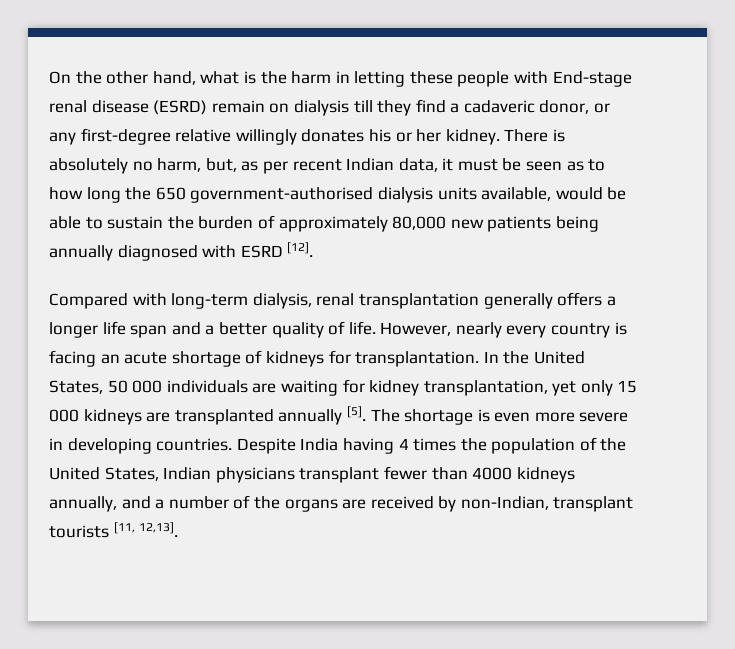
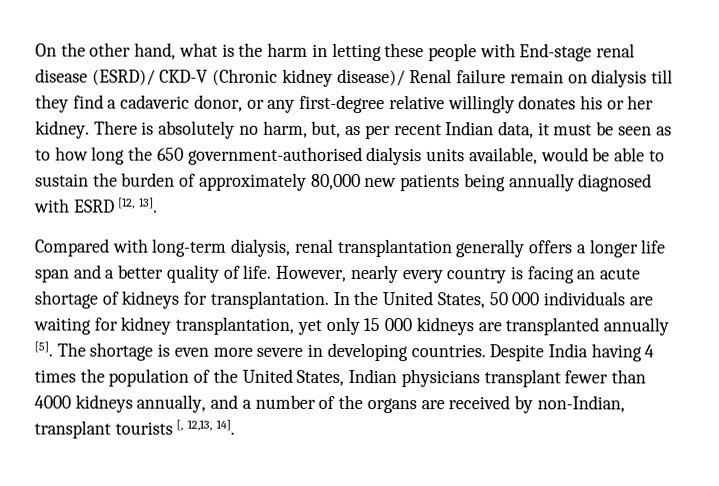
[153,100,208,115] (ESRD) -> [91,68,507,87] (ESRD)/ CKD-V (Chronic kidney disease)/ Renal failure
[287,242,314,257] [12]. -> [118,197,159,213] [12, 13].
[113,522,179,537] [11, 12,13]. -> [176,419,235,435] [, 12,13, 14].

